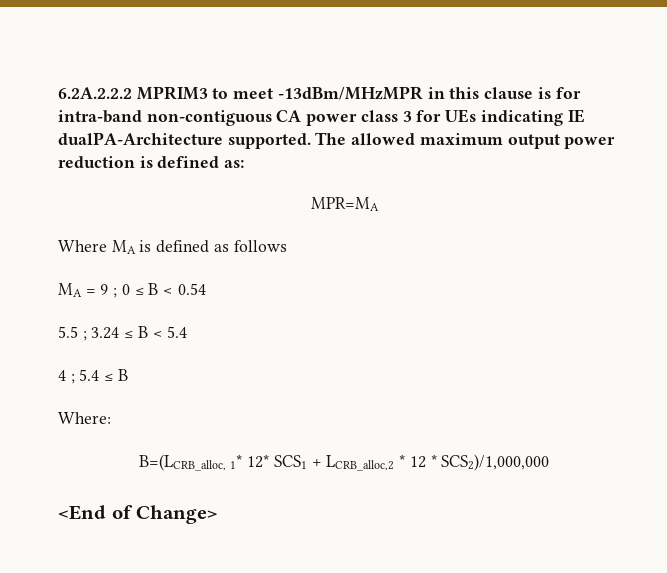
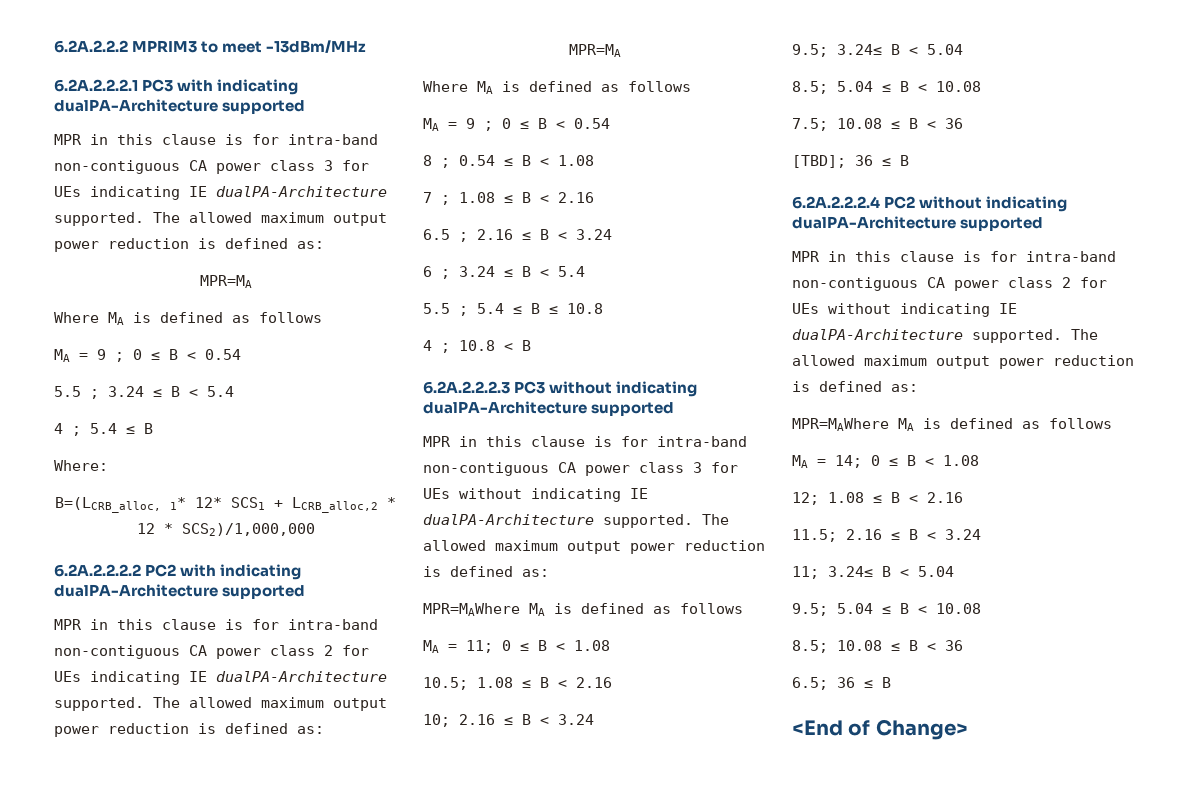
[277,86,423,100] -13dBm/MHzMPR -> [266,40,367,53] [54,79,299,95] [54,99,306,114] [54,134,82,145] -13dBm/MHz // 6.2A.2.2.2.1 PC3 with indicating dualPA-Architecture supported // MPR
(550, 462) none -> [54,564,302,580] [54,584,306,599] [54,619,378,630] [54,645,369,659] [54,671,387,685] [54,697,387,711] [54,723,324,737] [568,44,621,57] [423,81,691,94] [423,118,610,131] [423,155,594,168] [423,192,594,205] [423,229,612,242] [423,266,585,279] [423,303,603,316] [423,340,531,353] [423,381,698,397] [423,401,675,416] [423,436,747,447] [423,462,738,476] [423,488,648,502] [423,514,729,528] [423,540,765,554] [423,566,549,577] [423,603,743,616] [423,640,610,653] [423,677,612,690] [423,714,594,727] [792,44,963,57] [792,81,981,94] [792,118,963,131] [792,155,909,168] [792,196,1068,212] [792,216,1044,231] [792,251,1116,262] [792,277,1107,291] [792,303,1017,317] [792,329,1098,343] [792,355,1134,369] [792,381,918,392] [792,418,1112,431] [792,455,979,468] [792,492,963,505] [792,529,981,542] [792,566,954,579] [792,603,981,616] [792,640,963,653] [792,677,891,690] // 6.2A.2.2.2.2 PC2 with indicating dualPA-Architecture supported // MPR in this clause is for intra-band non-contiguous CA power class 2 for UEs indicating IE dualPA-Architecture supported. The allowed maximum output power reduction is defined as: // MPR=MA // Where MA is defined as follows // MA = 9 ; 0 ≤ B < 0.54 // 8 ; 0.54 ≤ B < 1.08 // 7 ; 1.08 ≤ B < 2.16 // 6.5 ; 2.16 ≤ B < 3.24 // 6 ; 3.24 ≤ B < 5.4 // 5.5 ; 5.4 ≤ B ≤ 10.8 // 4 ; 10.8 < B // 6.2A.2.2.2.3 PC3 without indicating dualPA-Architecture supported // MPR in this clause is for intra-band non-contiguous CA power class 3 for UEs without indicating IE dualPA-Architecture supported. The allowed maximum output power reduction is defined as: // MPR=MAWhere MA is defined as follows // MA = 11; 0 ≤ B < 1.08 // 10.5; 1.08 ≤ B < 2.16 // 10; 2.16 ≤ B < 3.24 // 9.5; 3.24≤ B < 5.04 // 8.5; 5.04 ≤ B < 10.08 // 7.5; 10.08 ≤ B < 36 // [TBD]; 36 ≤ B // 6.2A.2.2.2.4 PC2 without indicating dualPA-Architecture supported // MPR in this clause is for intra-band non-contiguous CA power class 2 for UEs without indicating IE dualPA-Architecture supported. The allowed maximum output power reduction is defined as: // MPR=MAWhere MA is defined as follows // MA = 14; 0 ≤ B < 1.08 // 12; 1.08 ≤ B < 2.16 // 11.5; 2.16 ≤ B < 3.24 // 11; 3.24≤ B < 5.04 // 9.5; 5.04 ≤ B < 10.08 // 8.5; 10.08 ≤ B < 36 // 6.5; 36 ≤ B

